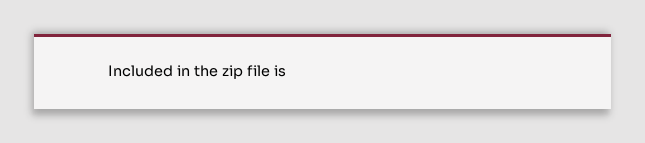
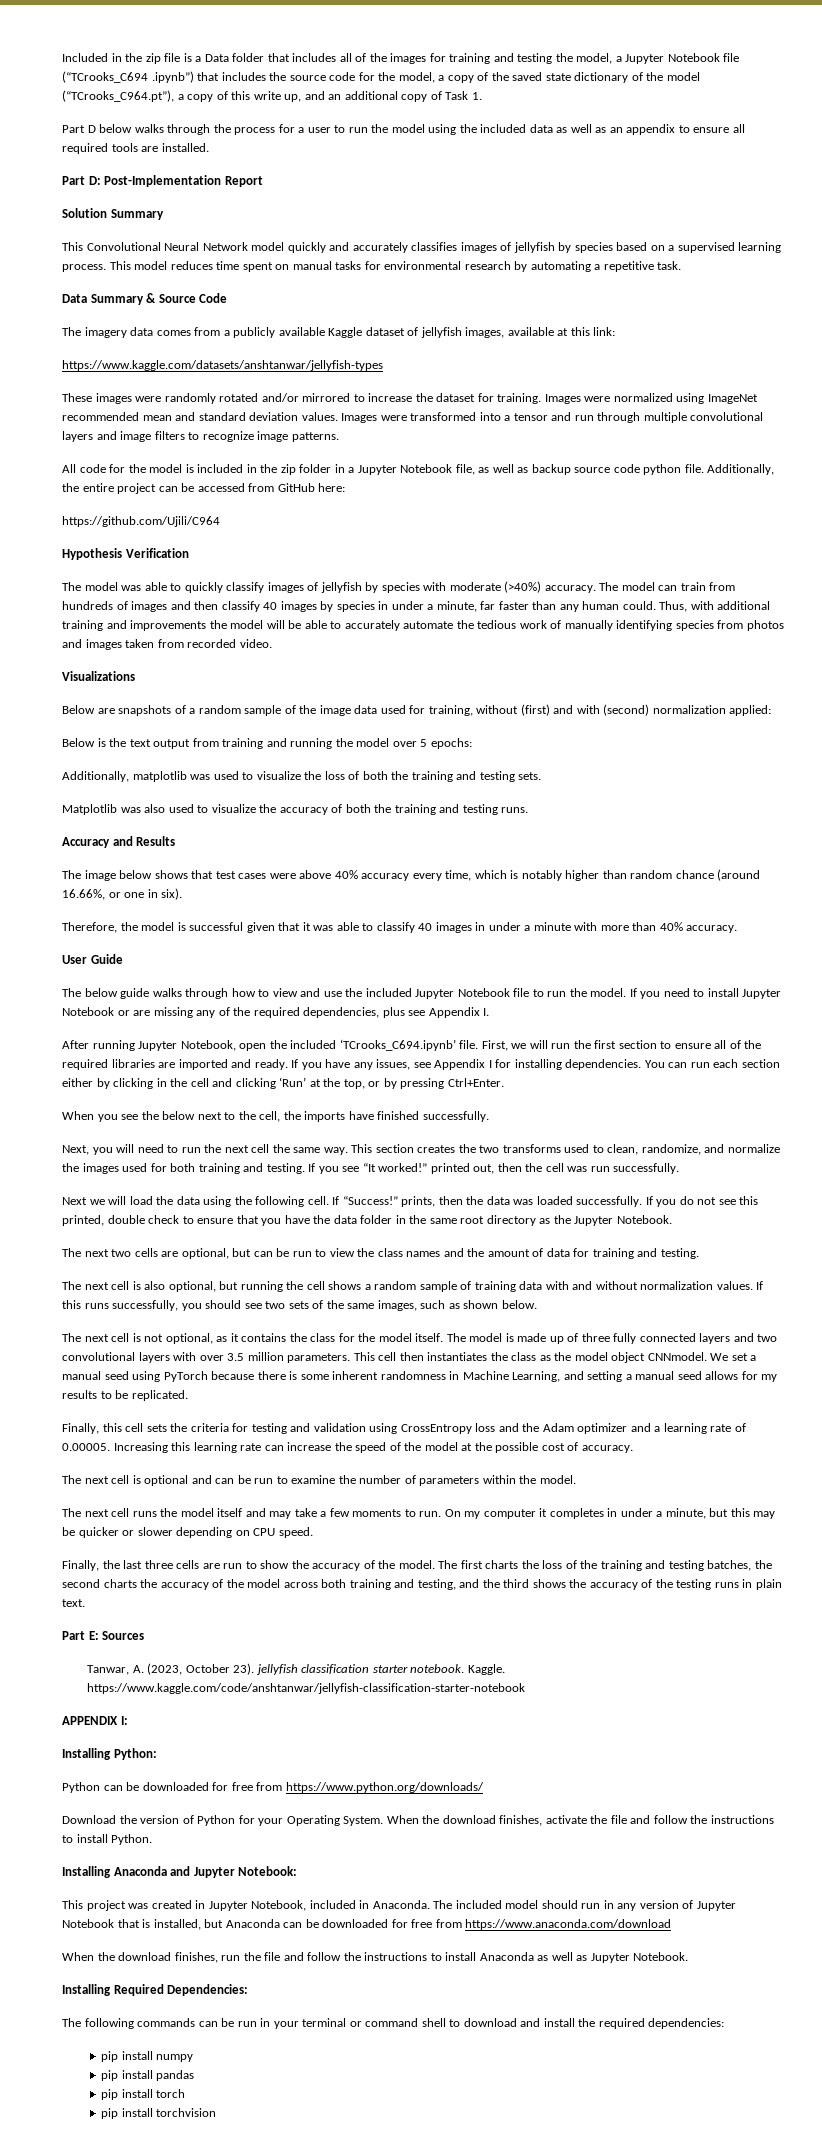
(286, 71) none -> [195,53,740,64] [62,71,700,83] [62,90,482,102] [62,124,745,135] [62,143,209,154] [62,175,263,187] [62,208,164,220] [62,242,782,253] [62,261,682,272] [62,293,228,305] [62,327,616,338] [62,360,383,371] [62,393,758,404] [62,412,764,423] [62,431,339,442] [62,464,775,475] [62,483,346,494] [62,516,220,527] [62,548,189,560] [62,581,736,593] [62,601,771,612] [62,620,784,631] [62,639,272,650] [62,671,135,681] [62,704,772,716] [62,738,472,749] [62,771,542,782] [62,804,529,815] [62,836,176,848] [62,869,761,881] [62,888,183,900] [62,922,738,933] [62,954,123,964] [62,988,782,999] [62,1007,490,1018] [62,1039,762,1051] [62,1059,780,1070] [62,1077,504,1089] [62,1111,489,1122] [62,1144,780,1155] [62,1163,680,1174] [62,1196,759,1207] [62,1215,672,1226] [62,1248,699,1259] [62,1281,764,1292] [62,1300,537,1311] [62,1333,778,1344] [62,1352,757,1363] [62,1371,778,1382] [62,1390,188,1401] [62,1423,746,1434] [62,1442,633,1453] [62,1475,576,1486] [62,1508,776,1519] [62,1527,313,1538] [62,1560,772,1571] [62,1579,782,1590] [62,1599,85,1607] [62,1631,145,1640] [87,1663,505,1675] [87,1683,526,1694] [62,1716,128,1725] [62,1748,157,1760] [62,1782,484,1793] [62,1815,774,1826] [62,1834,153,1845] [62,1866,298,1878] [62,1900,736,1911] [62,1919,672,1930] [62,1952,689,1963] [62,1984,249,1996] [62,2018,725,2029] [101,2051,194,2062] [101,2070,195,2081] [101,2089,186,2100] [101,2108,217,2119] a Data folder that includes all of the images for training and testing the model, a Jupyter Notebook file (“TCrooks_C694 .ipynb”) that includes the source code for the model, a copy of the saved state dictionary of the model (“TCrooks_C964.pt”), a copy of this write up, and an additional copy of Task 1. // Part D below walks through the process for a user to run the model using the included data as well as an appendix to ensure all required tools are installed. // Part D: Post-Implementation Report // Solution Summary // This Convolutional Neural Network model quickly and accurately classifies images of jellyfish by species based on a supervised learning process. This model reduces time spent on manual tasks for environmental research by automating a repetitive task. // Data Summary & Source Code // The imagery data comes from a publicly available Kaggle dataset of jellyfish images, available at this link: // https://www.kaggle.com/datasets/anshtanwar/jellyfish-types // These images were randomly rotated and/or mirrored to increase the dataset for training. Images were normalized using ImageNet recommended mean and standard deviation values. Images were transformed into a tensor and run through multiple convolutional layers and image filters to recognize image patterns. // All code for the model is included in the zip folder in a Jupyter Notebook file, as well as backup source code python file. Additionally, the entire project can be accessed from GitHub here: // https://github.com/Ujili/C964 // Hypothesis Verification // The model was able to quickly classify images of jellyfish by species with moderate (>40%) accuracy. The model can train from hundreds of images and then classify 40 images by species in under a minute, far faster than any human could. Thus, with additional training and improvements the model will be able to accurately automate the tedious work of manually identifying species from photos and images taken from recorded video. // Visualizations // Below are snapshots of a random sample of the image data used for training, without (first) and with (second) normalization applied: // Below is the text output from training and running the model over 5 epochs: // Additionally, matplotlib was used to visualize the loss of both the training and testing sets. // Matplotlib was also used to visualize the accuracy of both the training and testing runs. // Accuracy and Results // The image below shows that test cases were above 40% accuracy every time, which is notably higher than random chance (around 16.66%, or one in six). // Therefore, the model is successful given that it was able to classify 40 images in under a minute with more than 40% accuracy. // User Guide // The below guide walks through how to view and use the included Jupyter Notebook file to run the model. If you need to install Jupyter Notebook or are missing any of the required dependencies, plus see Appendix I. // After running Jupyter Notebook, open the included ‘TCrooks_C694.ipynb’ file. First, we will run the first section to ensure all of the required libraries are imported and ready. If you have any issues, see Appendix I for installing dependencies. You can run each section either by clicking in the cell and clicking ‘Run’ at the top, or by pressing Ctrl+Enter. // When you see the below next to the cell, the imports have finished successfully. // Next, you will need to run the next cell the same way. This section creates the two transforms used to clean, randomize, and normalize the images used for both training and testing. If you see “It worked!” printed out, then the cell was run successfully. // Next we will load the data using the following cell. If “Success!” prints, then the data was loaded successfully. If you do not see this printed, double check to ensure that you have the data folder in the same root directory as the Jupyter Notebook. // The next two cells are optional, but can be run to view the class names and the amount of data for training and testing. // The next cell is also optional, but running the cell shows a random sample of training data with and without normalization values. If this runs successfully, you should see two sets of the same images, such as shown below. // The next cell is not optional, as it contains the class for the model itself. The model is made up of three fully connected layers and two convolutional layers with over 3.5 million parameters. This cell then instantiates the class as the model object CNNmodel. We set a manual seed using PyTorch because there is some inherent randomness in Machine Learning, and setting a manual seed allows for my results to be replicated. // Finally, this cell sets the criteria for testing and validation using CrossEntropy loss and the Adam optimizer and a learning rate of 0.00005. Increasing this learning rate can increase the speed of the model at the possible cost of accuracy. // The next cell is optional and can be run to examine the number of parameters within the model. // The next cell runs the model itself and may take a few moments to run. On my computer it completes in under a minute, but this may be quicker or slower depending on CPU speed. // Finally, the last three cells are run to show the accuracy of the model. The first charts the loss of the training and testing batches, the second charts the accuracy of the model across both training and testing, and the third shows the accuracy of the testing runs in plain text. // Part E: Sources // Tanwar, A. (2023, October 23). jellyfish classification starter notebook. Kaggle. https://www.kaggle.com/code/anshtanwar/jellyfish-classification-starter-notebook // APPENDIX I: // Installing Python: // Python can be downloaded for free from https://www.python.org/downloads/ // Download the version of Python for your Operating System. When the download finishes, activate the file and follow the instructions to install Python. // Installing Anaconda and Jupyter Notebook: // This project was created in Jupyter Notebook, included in Anaconda. The included model should run in any version of Jupyter Notebook that is installed, but Anaconda can be downloaded for free from https://www.anaconda.com/download // When the download finishes, run the file and follow the instructions to install Anaconda as well as Jupyter Notebook. // Installing Required Dependencies: // The following commands can be run in your terminal or command shell to download and install the required dependencies: // pip install numpy // pip install pandas // pip install torch // pip install torchvision

